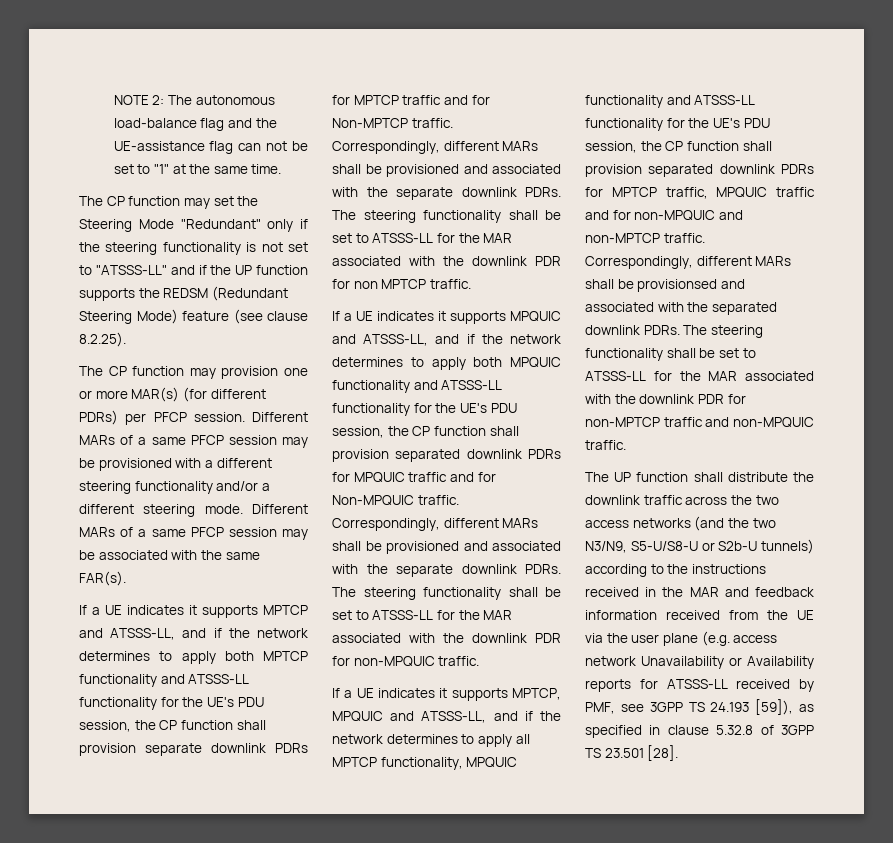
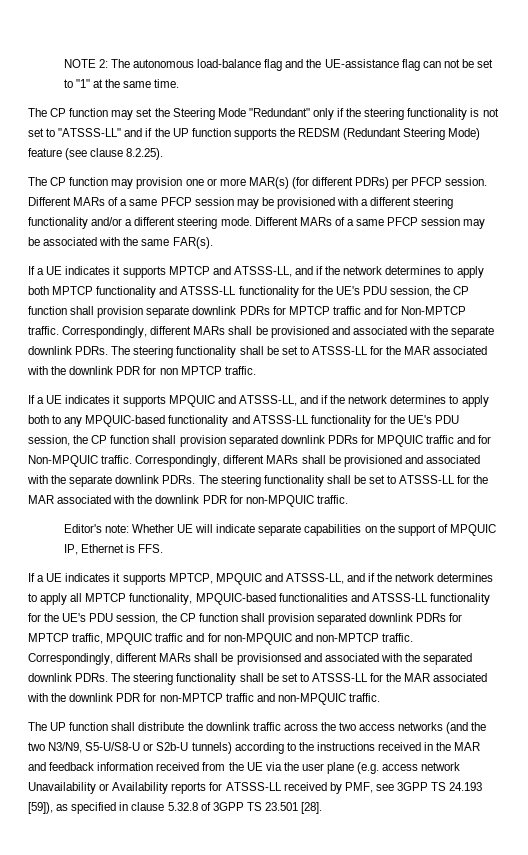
[510,357,561,368] MPQUIC -> [52,415,166,427] to any MPQUIC-based
(480, 661) none -> [63,524,496,536] [63,544,164,555] // Editor's note: Whether UE will indicate separate capabilities on the support of MPQUIC IP, Ethernet is FFS.
[466,757,518,768] [585,95,663,108] MPQUIC functionality -> [195,593,348,605] MPQUIC-based functionalities

